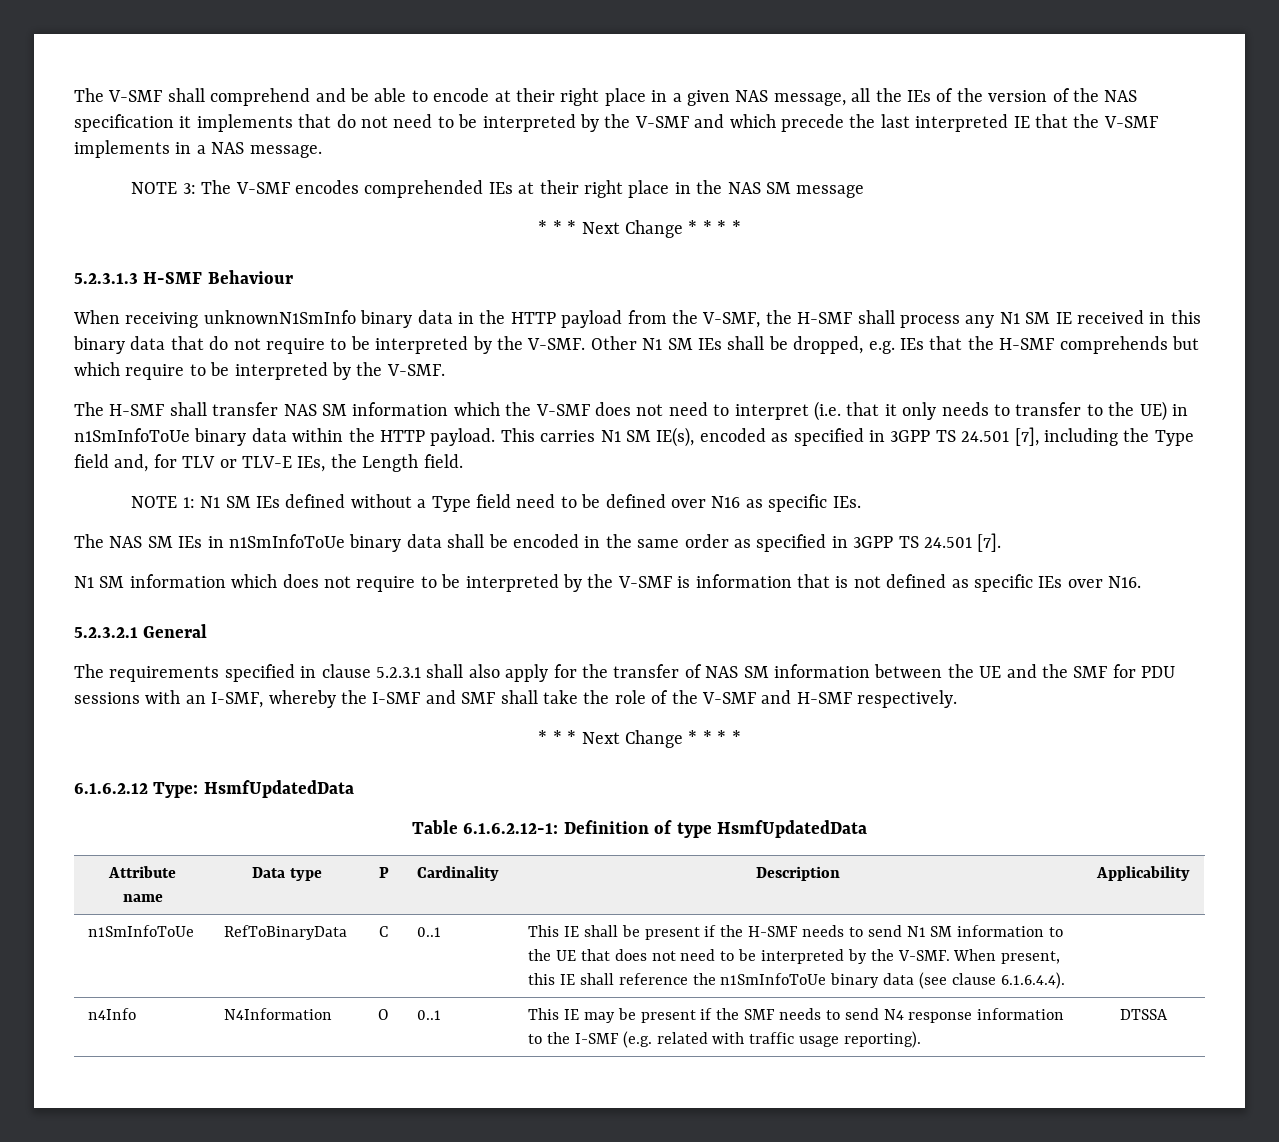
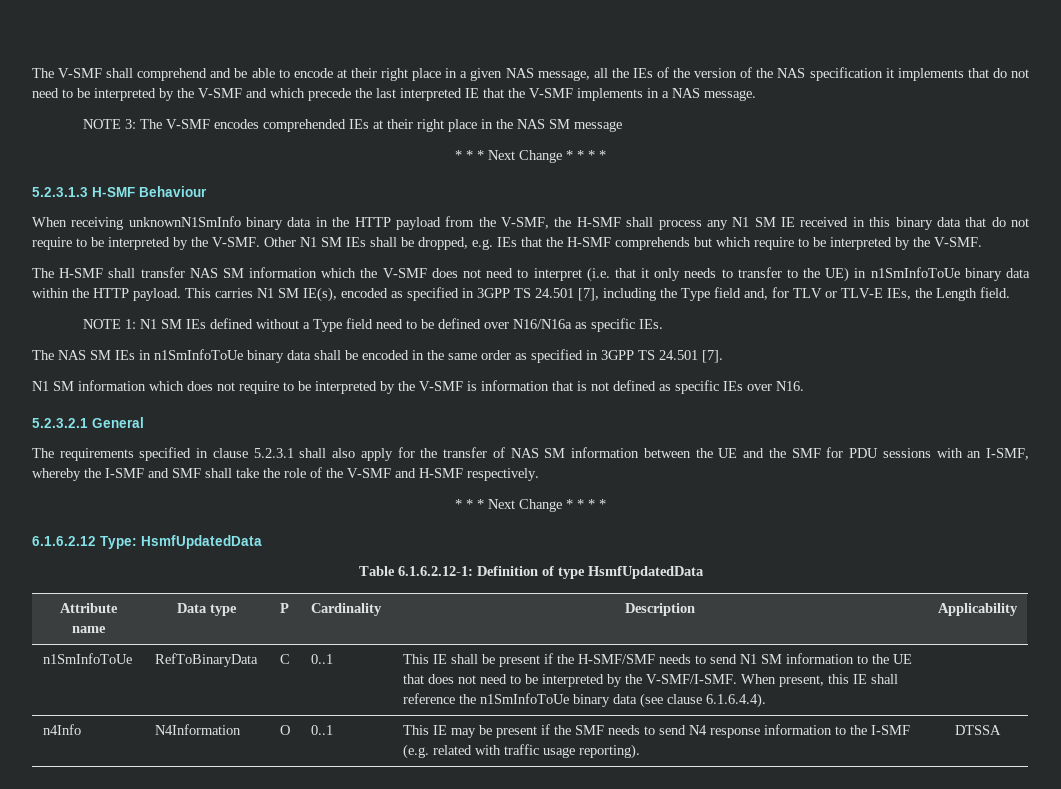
[711,496,741,508] N16 -> [513,319,573,329] N16/N16a
[748,926,799,937] H-SMF -> [577,654,655,664] H-SMF/SMF
[897,950,950,961] V-SMF. -> [645,674,737,684] V-SMF/I-SMF.

